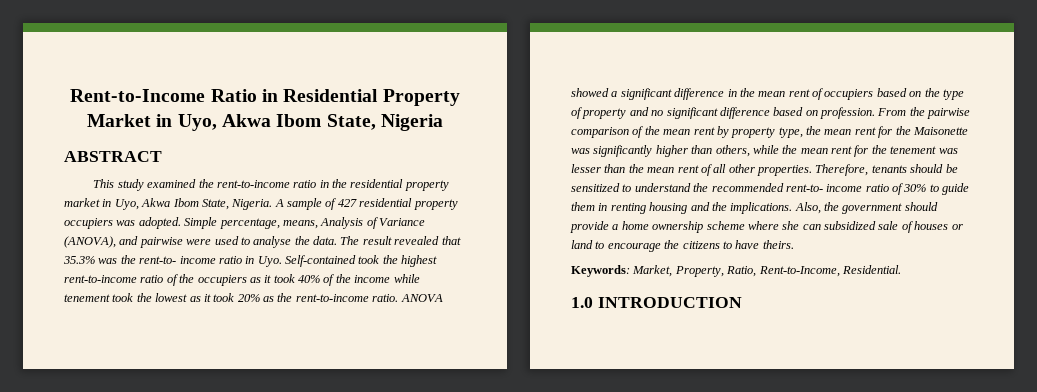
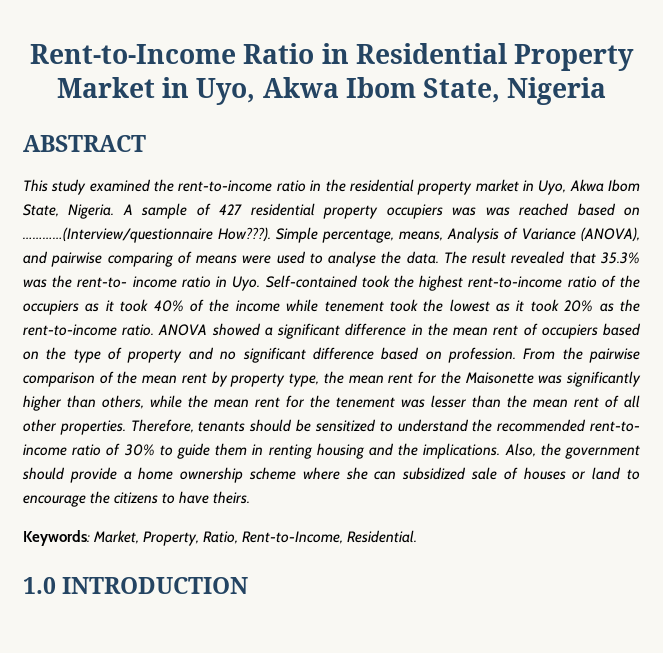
[138,217,181,229] adopted. -> [485,203,640,216] [23,227,271,243] was reached based on …………(Interview/questionnaire How???).
(183, 242) none -> [107,251,238,267] comparing of means

